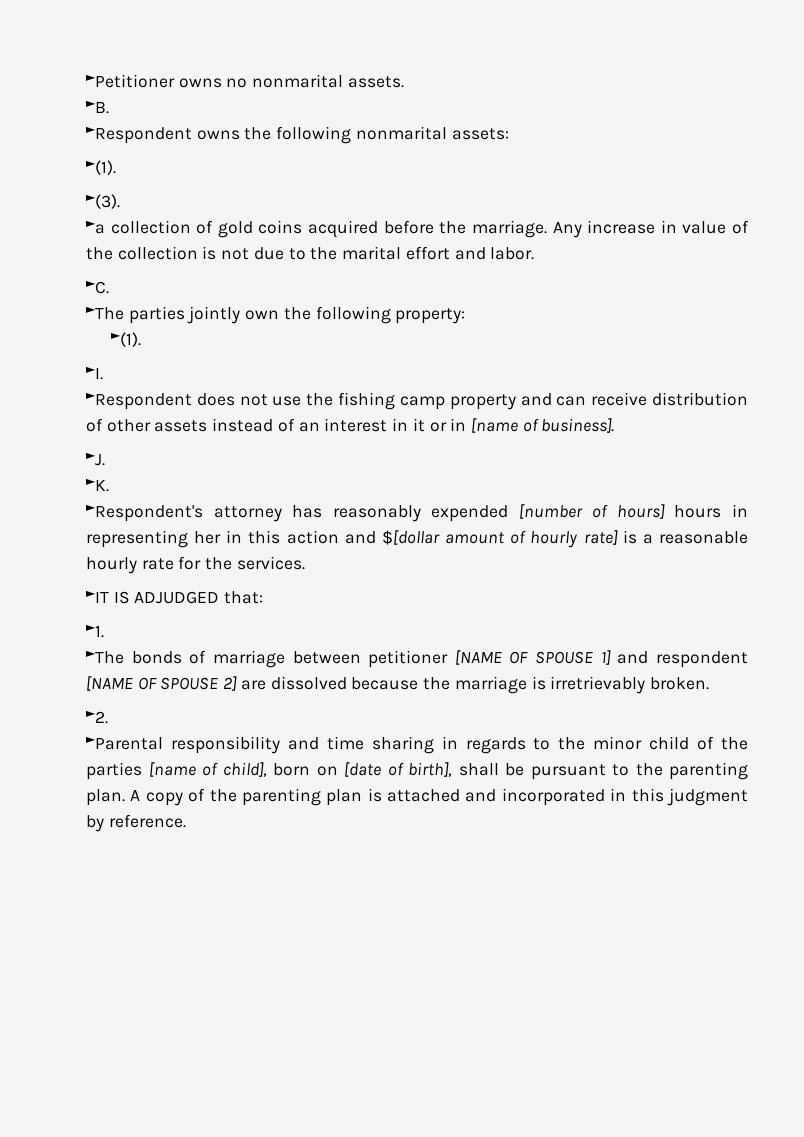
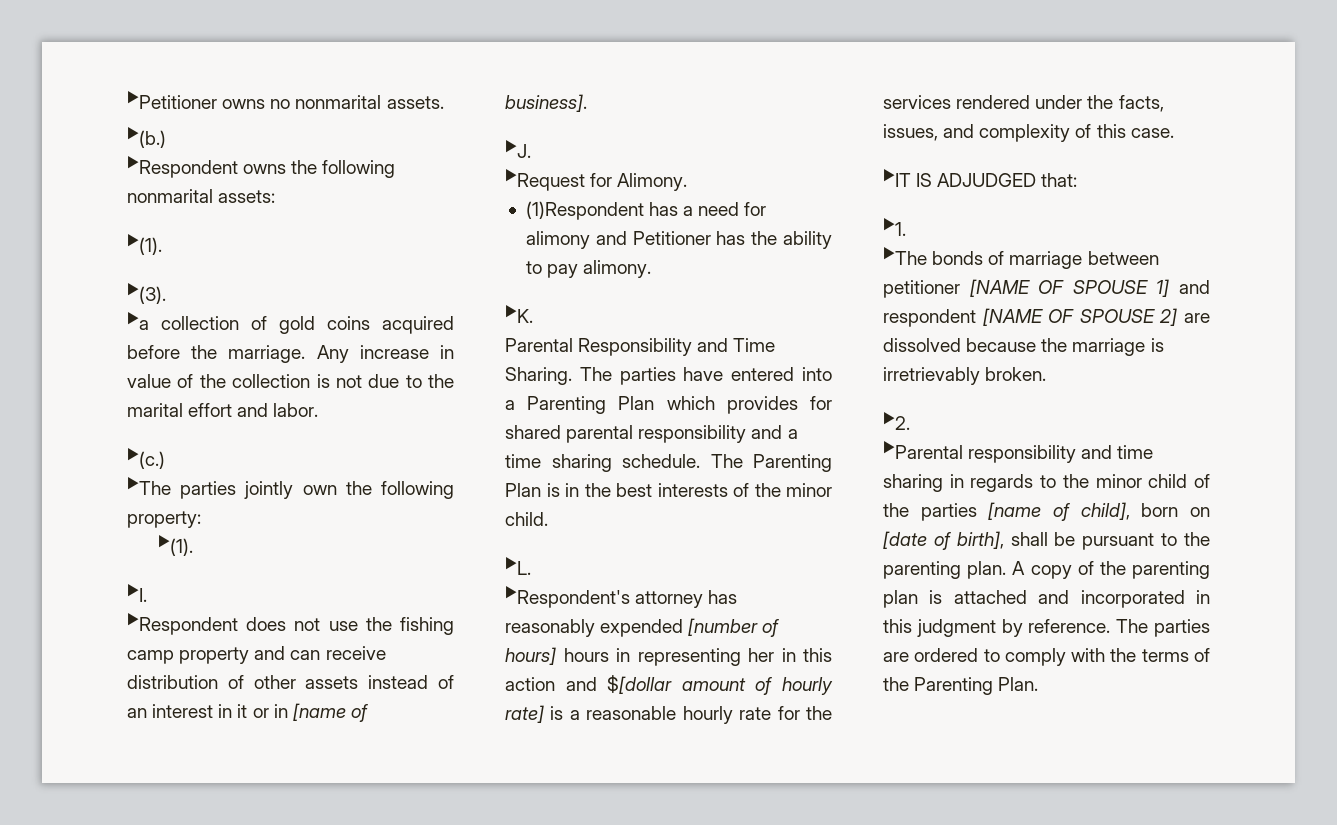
[86,100,109,114] ►B. -> [127,127,166,148] ►(b.)
[86,280,109,294] ►C. -> [127,448,165,469] ►(c.)
[86,478,109,492] ►K. -> [505,169,688,191] [525,201,767,220] [525,231,832,249] [525,260,652,278] [505,305,533,323] [505,338,776,356] [505,367,832,385] [505,396,832,414] [505,425,798,443] [505,454,832,472] [505,483,832,497] [505,512,548,526] [505,557,531,575] ►Request for Alimony. // (1)Respondent has a need for alimony and Petitioner has the ability to pay alimony. // ►K. // Parental Responsibility and Time Sharing. The parties have entered into a Parenting Plan which provides for shared parental responsibility and a time sharing schedule. The Parenting Plan is in the best interests of the minor child. // ►L.
[236,556,305,570] services. -> [883,95,1164,112] [883,124,1174,142] services rendered under the facts, issues, and complexity of this case.
(186, 821) none -> [1116,619,1210,637] [883,648,1210,666] [883,677,1039,695] The parties are ordered to comply with the terms of the Parenting Plan.

